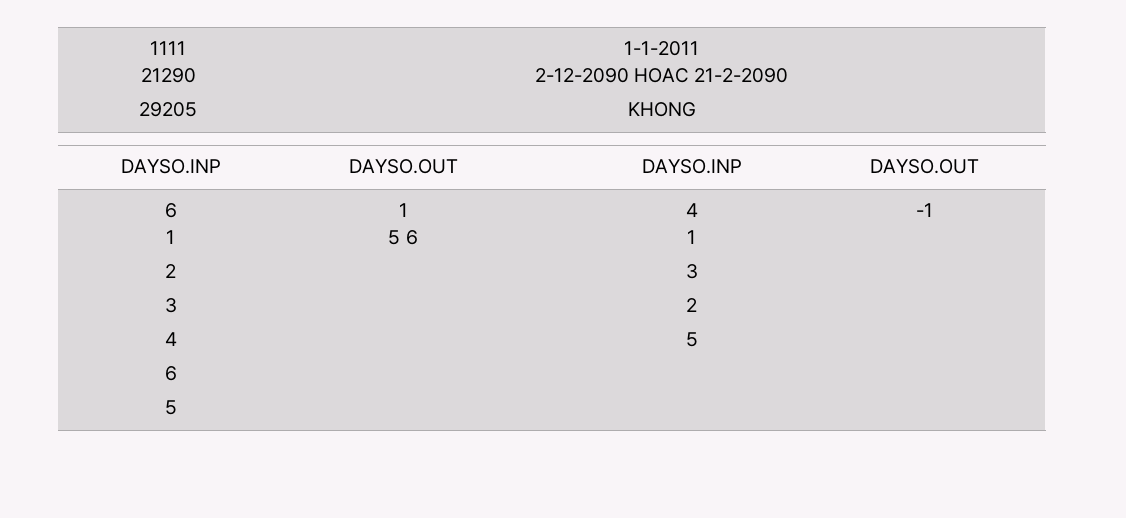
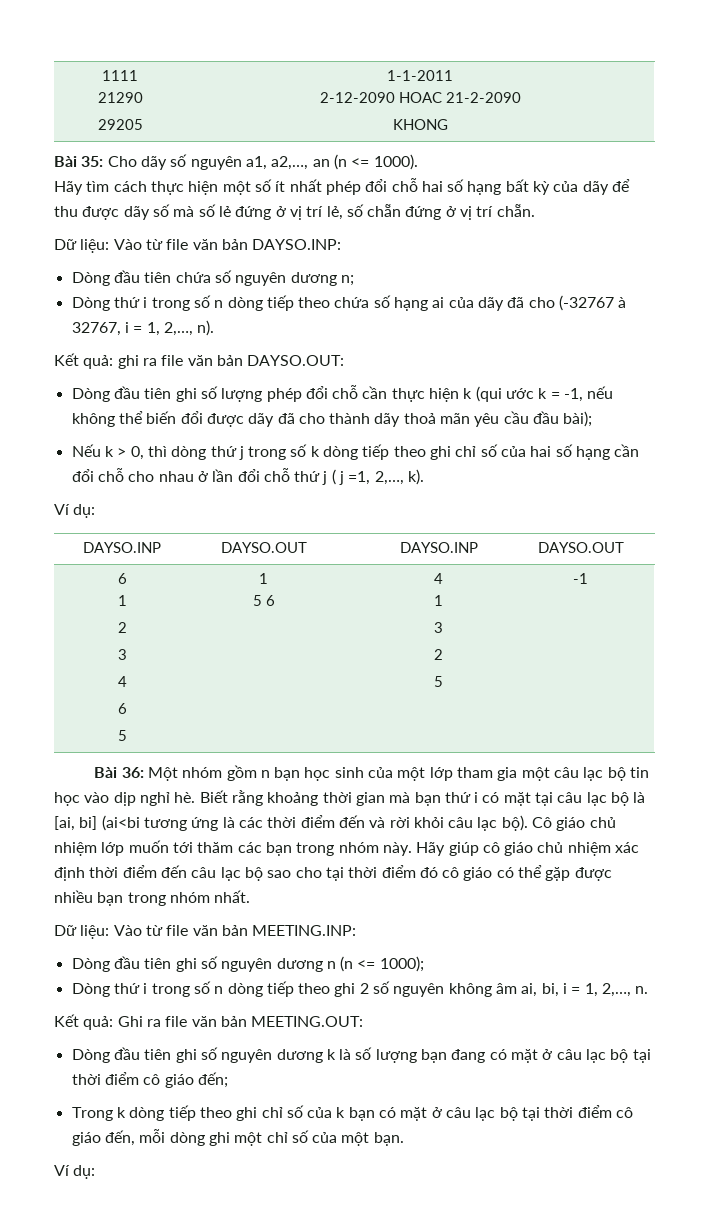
(696, 109) none -> [54,154,418,170] [54,178,631,195] [54,204,535,220] [54,239,342,253] [71,270,354,286] [71,295,627,311] [71,320,215,336] [54,353,345,369] [71,385,614,402] [71,411,593,427] [71,444,640,460] [71,468,425,485] [54,504,96,518] // Bài 35: Cho dãy số nguyên a1, a2,…, an (n <= 1000). // Hãy tìm cách thực hiện một số ít nhất phép đổi chỗ hai số hạng bất kỳ của dãy để thu được dãy số mà số lẻ đứng ở vị trí lẻ, số chẵn đứng ở vị trí chẵn. // Dữ liệu: Vào từ file văn bản DAYSO.INP: // Dòng đầu tiên chứa số nguyên dương n; // Dòng thứ i trong số n dòng tiếp theo chứa số hạng ai của dãy đã cho (-32767 à 32767, i = 1, 2,…, n). // Kết quả: ghi ra file văn bản DAYSO.OUT: // Dòng đầu tiên ghi số lượng phép đổi chỗ cần thực hiện k (qui ước k = -1, nếu không thể biến đổi được dãy đã cho thành dãy thoả mãn yêu cầu đầu bài); // Nếu k > 0, thì dòng thứ j trong số k dòng tiếp theo ghi chỉ số của hai số hạng cần đổi chỗ cho nhau ở lần đổi chỗ thứ j ( j =1, 2,…, k). // Ví dụ:
(933, 210) none -> [94,765,649,781] [54,790,646,806] [54,815,616,831] [54,840,640,856] [54,865,612,881] [54,890,251,906] [54,925,357,939] [71,956,424,972] [71,981,649,997] [54,1014,364,1030] [71,1047,651,1063] [71,1072,228,1088] [71,1105,633,1121] [71,1129,404,1146] [54,1165,96,1179] // Bài 36: Một nhóm gồm n bạn học sinh của một lớp tham gia một câu lạc bộ tin học vào dịp nghỉ hè. Biết rằng khoảng thời gian mà bạn thứ i có mặt tại câu lạc bộ là [ai, bi] (ai<bi tương ứng là các thời điểm đến và rời khỏi câu lạc bộ). Cô giáo chủ nhiệm lớp muốn tới thăm các bạn trong nhóm này. Hãy giúp cô giáo chủ nhiệm xác định thời điểm đến câu lạc bộ sao cho tại thời điểm đó cô giáo có thể gặp được nhiều bạn trong nhóm nhất. // Dữ liệu: Vào từ file văn bản MEETING.INP: // Dòng đầu tiên ghi số nguyên dương n (n <= 1000); // Dòng thứ i trong số n dòng tiếp theo ghi 2 số nguyên không âm ai, bi, i = 1, 2,…, n. // Kết quả: Ghi ra file văn bản MEETING.OUT: // Dòng đầu tiên ghi số nguyên dương k là số lượng bạn đang có mặt ở câu lạc bộ tại thời điểm cô giáo đến; // Trong k dòng tiếp theo ghi chỉ số của k bạn có mặt ở câu lạc bộ tại thời điểm cô giáo đến, mỗi dòng ghi một chỉ số của một bạn. // Ví dụ:

